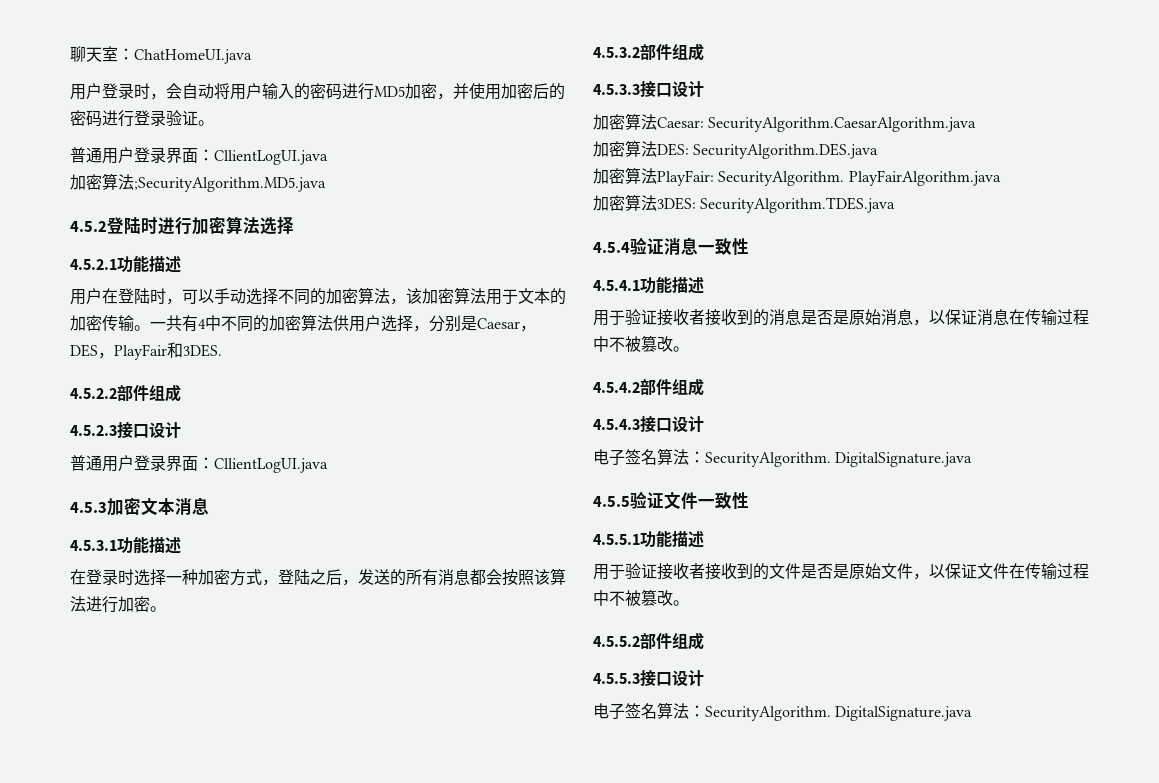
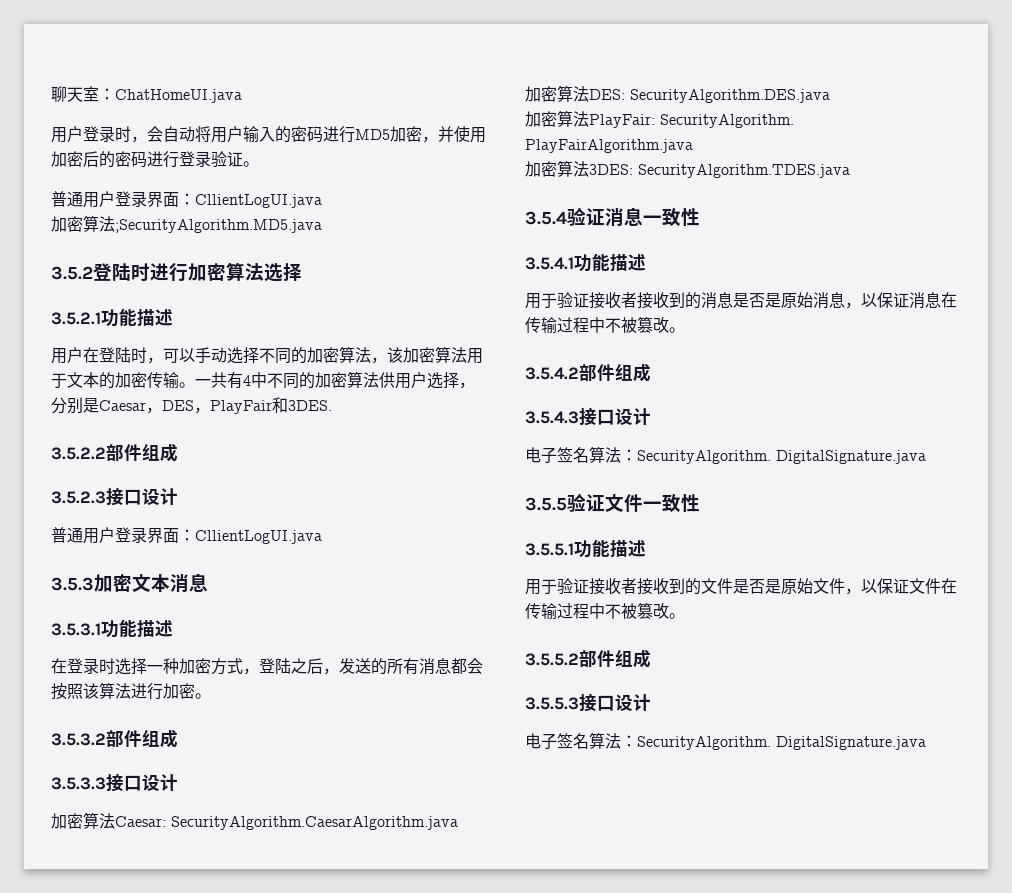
[70,221,107,232] 4.5.2 -> [51,266,93,280] 3.5.2
[70,259,117,270] 4.5.2.1 -> [51,312,101,325] 3.5.2.1
[70,384,181,402] [70,425,117,436] 4.5.2.2部件组成 // 4.5.2.3 -> [51,443,178,462] [51,491,106,504] 3.5.2.2部件组成 // 3.5.2.3
[70,502,107,513] 4.5.3 -> [51,577,94,591] 3.5.3
[70,540,117,551] 4.5.3.1 -> [51,623,101,636] 3.5.3.1
[593,43,704,61] [593,84,640,95] 4.5.3.2部件组成 // 4.5.3.3 -> [51,729,178,748] [51,777,106,790] 3.5.3.2部件组成 // 3.5.3.3
[593,242,630,253] 4.5.4 -> [525,211,567,225] 3.5.4
[593,280,640,291] 4.5.4.1 -> [525,257,574,270] 3.5.4.1
[593,378,704,396] [593,419,640,430] 4.5.4.2部件组成 // 4.5.4.3 -> [525,363,651,382] [525,411,579,424] 3.5.4.2部件组成 // 3.5.4.3
[593,496,630,507] 4.5.5 -> [525,497,567,511] 3.5.5
[593,534,640,545] 4.5.5.1 -> [525,543,574,556] 3.5.5.1
[593,632,704,650] [593,673,640,684] 4.5.5.2部件组成 // 4.5.5.3 -> [525,649,651,668] [525,697,579,710] 3.5.5.2部件组成 // 3.5.5.3

